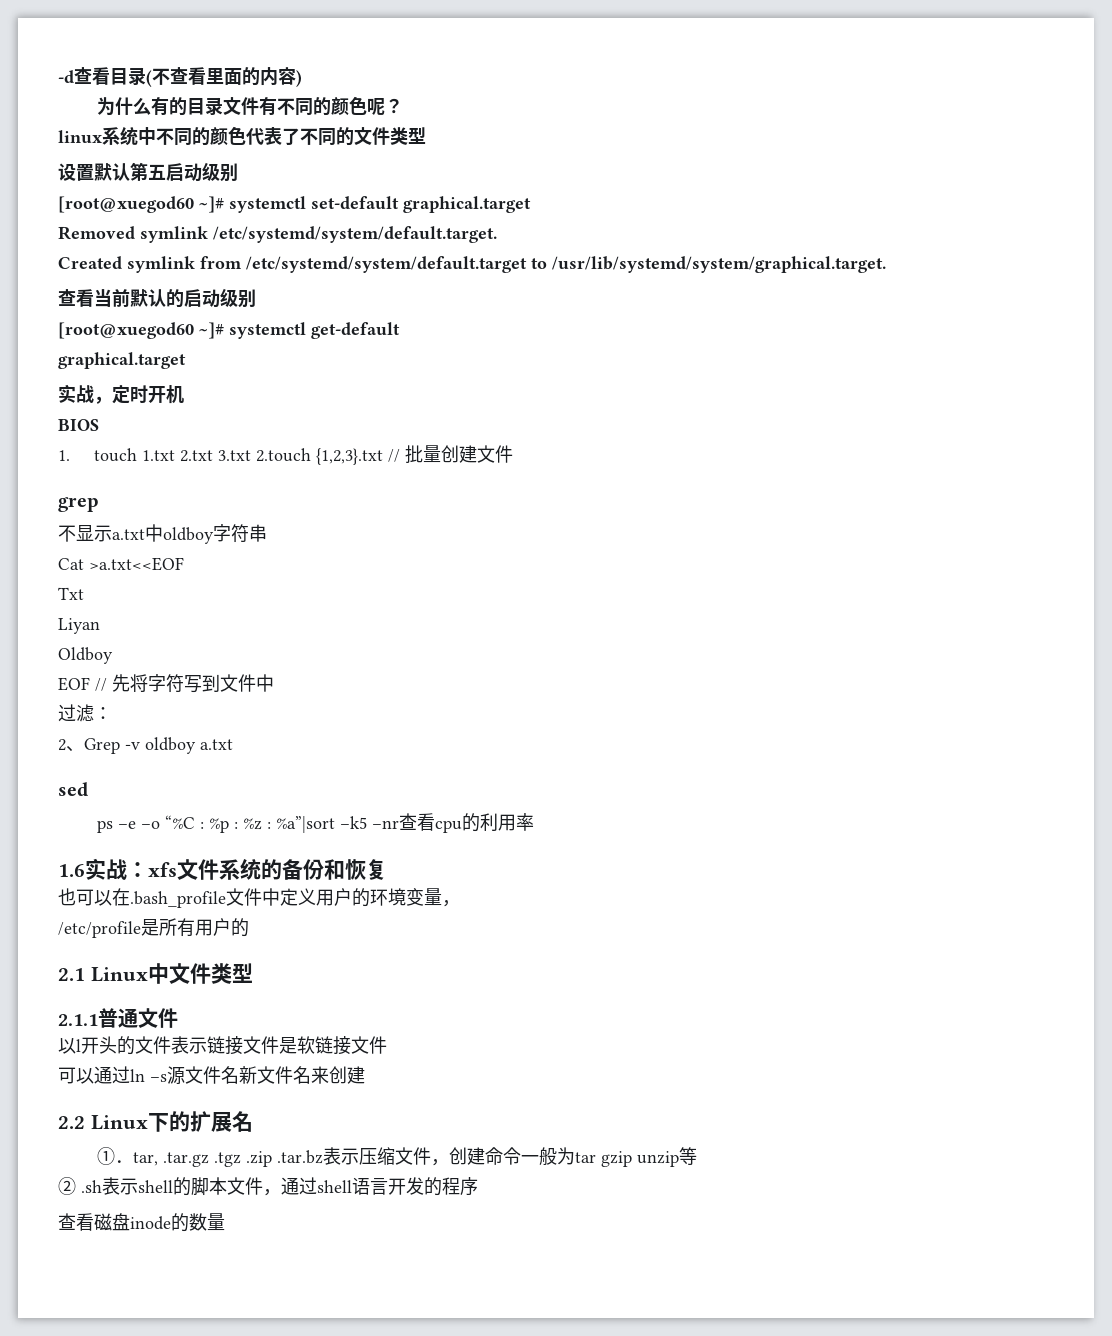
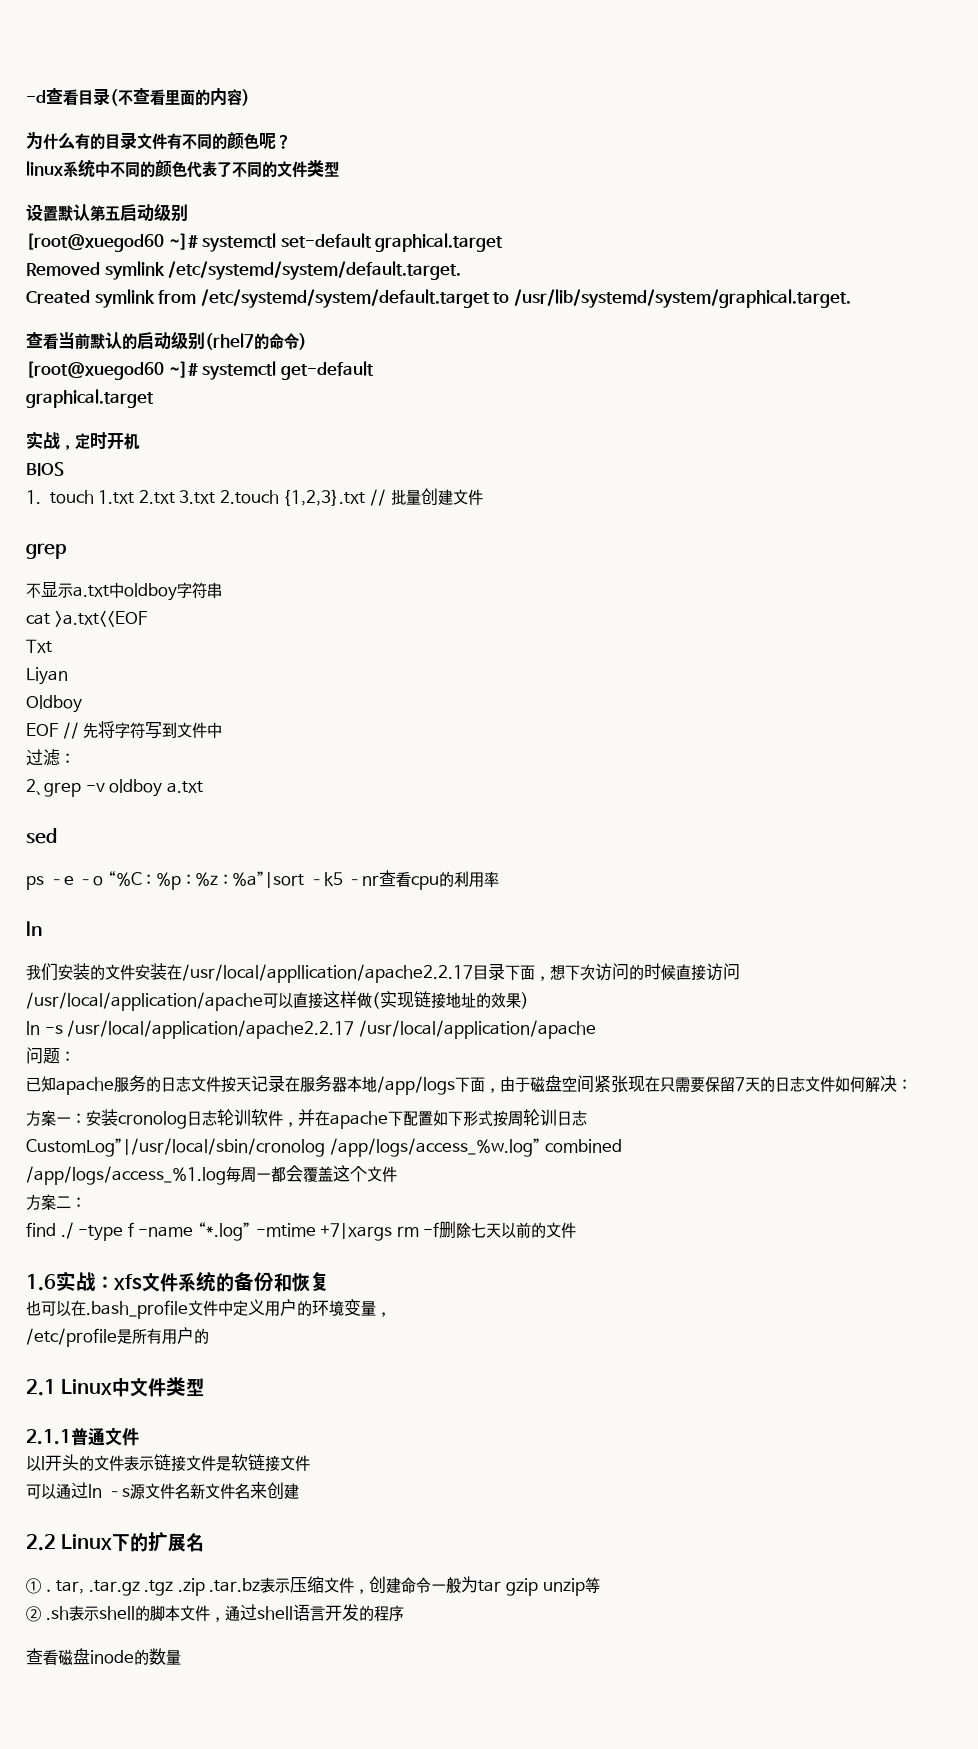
(256, 298) none -> [205,333,307,350] (rhel7的命令)
[58,558,84,570] Cat -> [26,613,50,625] cat
[84,738,120,754] Grep -> [44,782,81,797] grep
(535, 822) none -> [26,921,42,936] [26,963,740,983] [26,991,529,1011] [26,1020,596,1039] [26,1047,75,1064] [26,1075,912,1095] [26,1109,587,1129] [26,1138,623,1157] [26,1165,397,1185] [26,1194,86,1210] [26,1221,577,1241] // ln // 我们安装的文件安装在/usr/local/appllication/apache2.2.17目录下面，想下次访问的时候直接访问/usr/local/application/apache可以直接这样做(实现链接地址的效果) // ln -s /usr/local/application/apache2.2.17 /usr/local/application/apache // 问题： // 已知apache服务的日志文件按天记录在服务器本地/app/logs下面，由于磁盘空间紧张现在只需要保留7天的日志文件如何解决： // 方案一：安装cronolog日志轮训软件，并在apache下配置如下形式按周轮训日志 // CustomLog”|/usr/local/sbin/cronolog /app/logs/access_%w.log” combined // /app/logs/access_%1.log每周一都会覆盖这个文件 // 方案二： // find ./ -type f -name “*.log” -mtime +7|xargs rm -f删除七天以前的文件

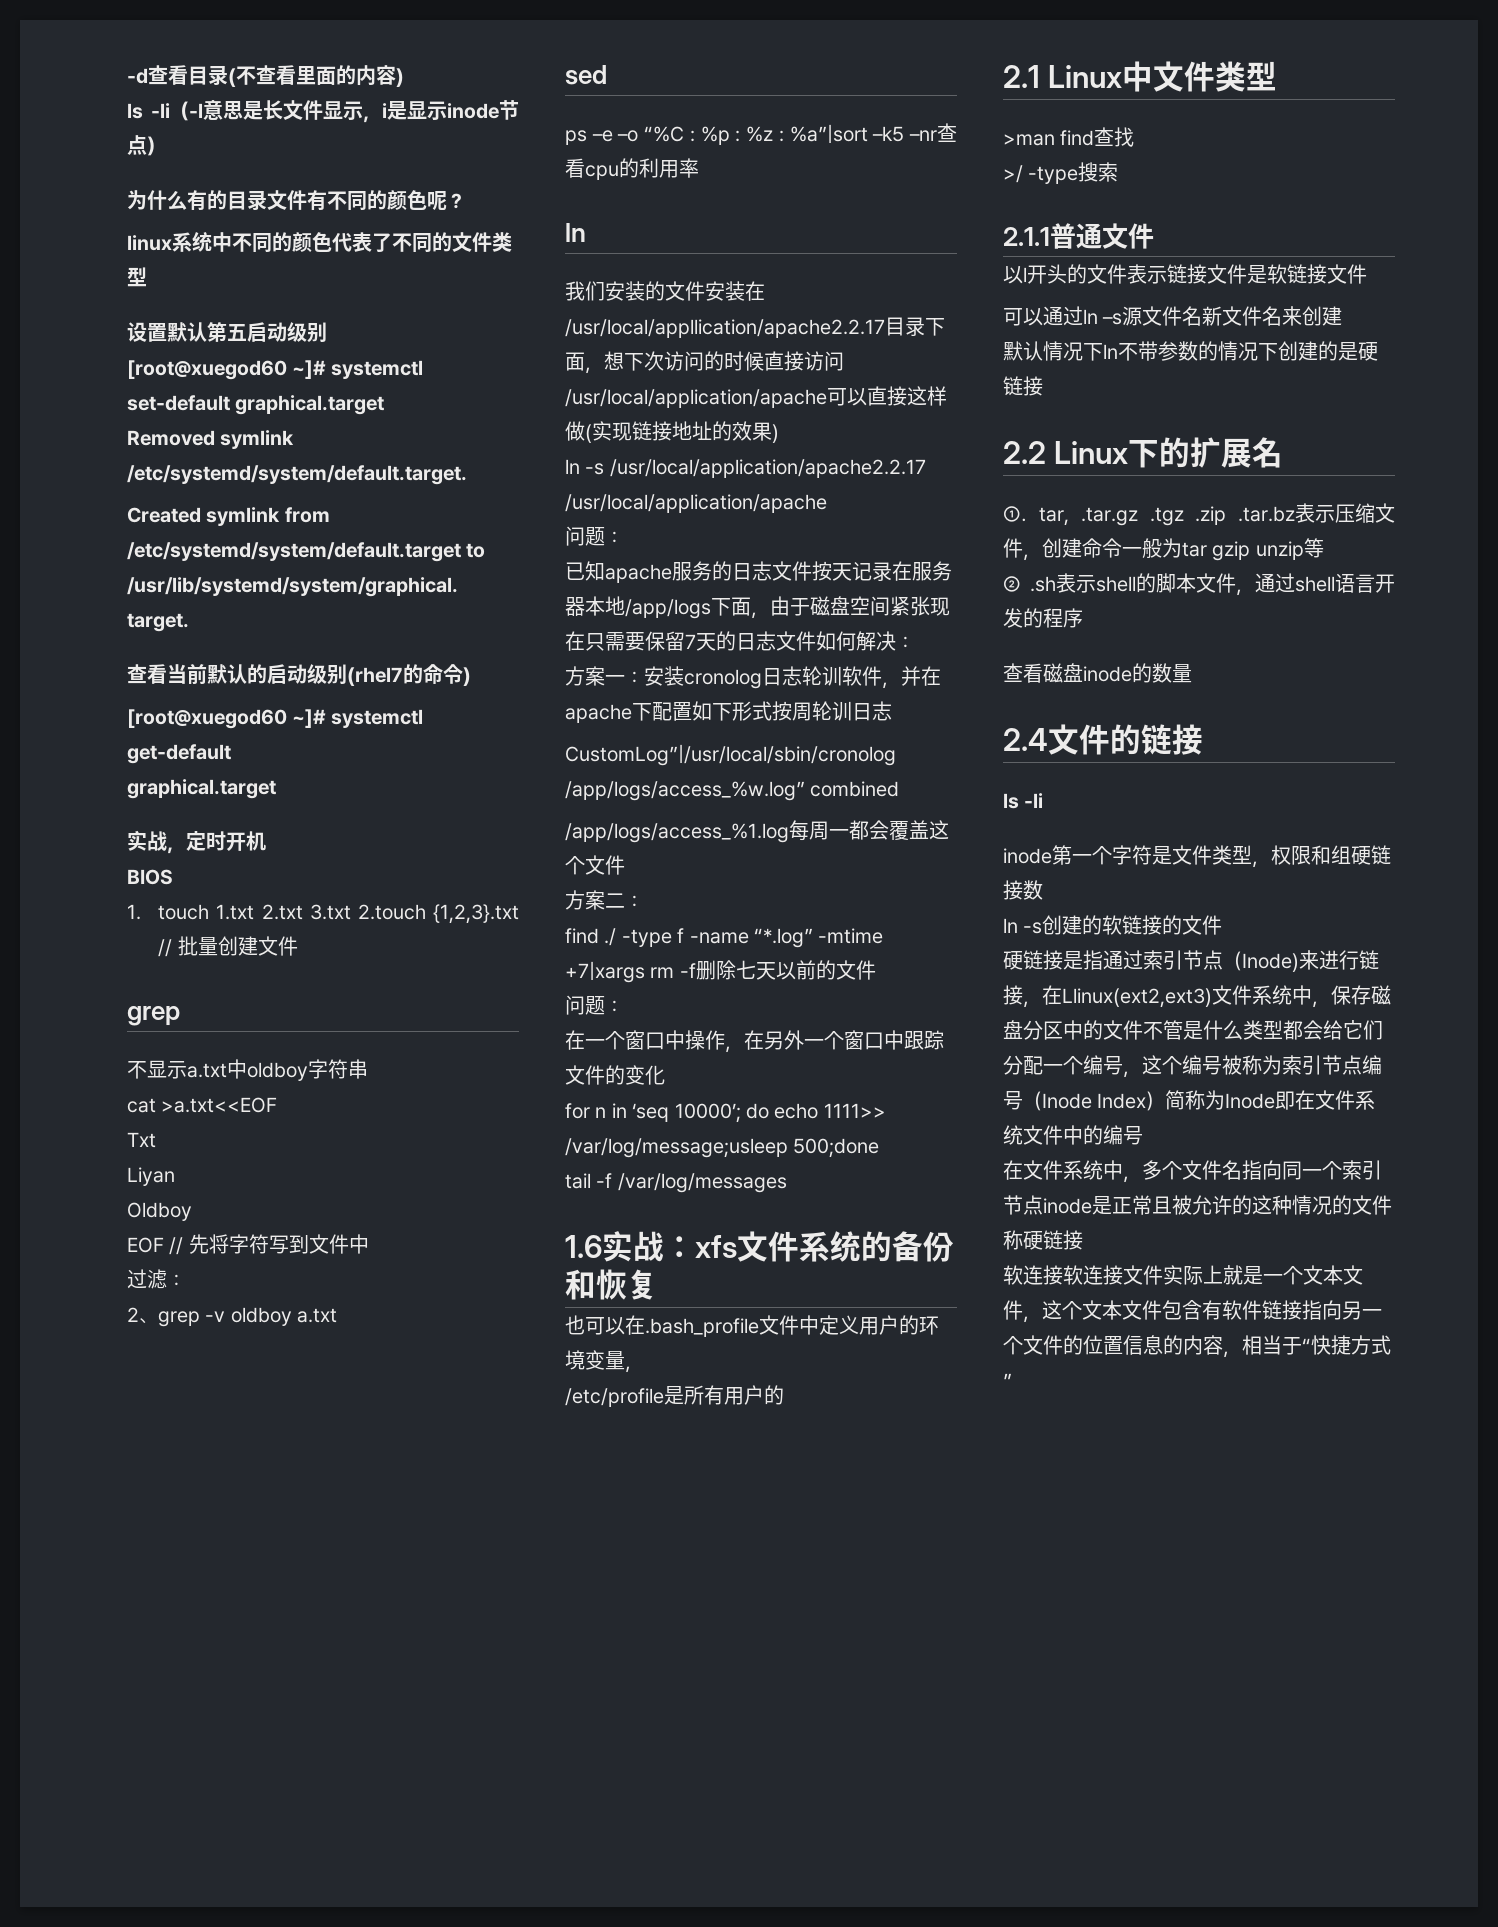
(250, 97) none -> [127,100,519,123] [127,135,166,156] // ls -li（-l意思是长文件显示，i是显示inode节点）
(577, 1230) none -> [565,995,624,1015] [565,1030,944,1053] [565,1065,665,1085] [565,1103,886,1123] [565,1138,880,1158] [565,1173,787,1193] // 问题： // 在一个窗口中操作，在另外一个窗口中跟踪文件的变化 // for n in ‘seq 10000’; do echo 1111>> /var/log/message;usleep 500;done // tail -f /var/log/messages
(205, 1387) none -> [1003,127,1135,147] [1003,162,1119,184] // >man find查找 // >/ -type搜索
(299, 1491) none -> [1003,341,1378,361] [1003,376,1043,396] // 默认情况下ln不带参数的情况下创建的是硬链接
(181, 1657) none -> [1003,724,1203,755] [1003,793,1044,809] [1003,845,1391,868] [1003,880,1043,900] [1003,915,1223,935] [1003,950,1379,972] [1003,985,1391,1008] [1003,1020,1383,1040] [1003,1055,1382,1078] [1003,1090,1376,1111] [1003,1125,1143,1145] [1003,1160,1382,1183] [1003,1195,1392,1215] [1003,1230,1083,1250] [1003,1265,1363,1285] [1003,1300,1382,1323] [1003,1335,1391,1358] [1003,1373,1012,1388] // 2.4文件的链接 // ls -li // inode第一个字符是文件类型，权限和组硬链接数 // ln -s创建的软链接的文件 // 硬链接是指通过索引节点（Inode)来进行链接，在Llinux(ext2,ext3)文件系统中，保存磁盘分区中的文件不管是什么类型都会给它们分配一个编号，这个编号被称为索引节点编号（Inode Index）简称为Inode即在文件系统文件中的编号 // 在文件系统中，多个文件名指向同一个索引节点inode是正常且被允许的这种情况的文件称硬链接 // 软连接软连接文件实际上就是一个文本文件，这个文本文件包含有软件链接指向另一个文件的位置信息的内容，相当于“快捷方式”

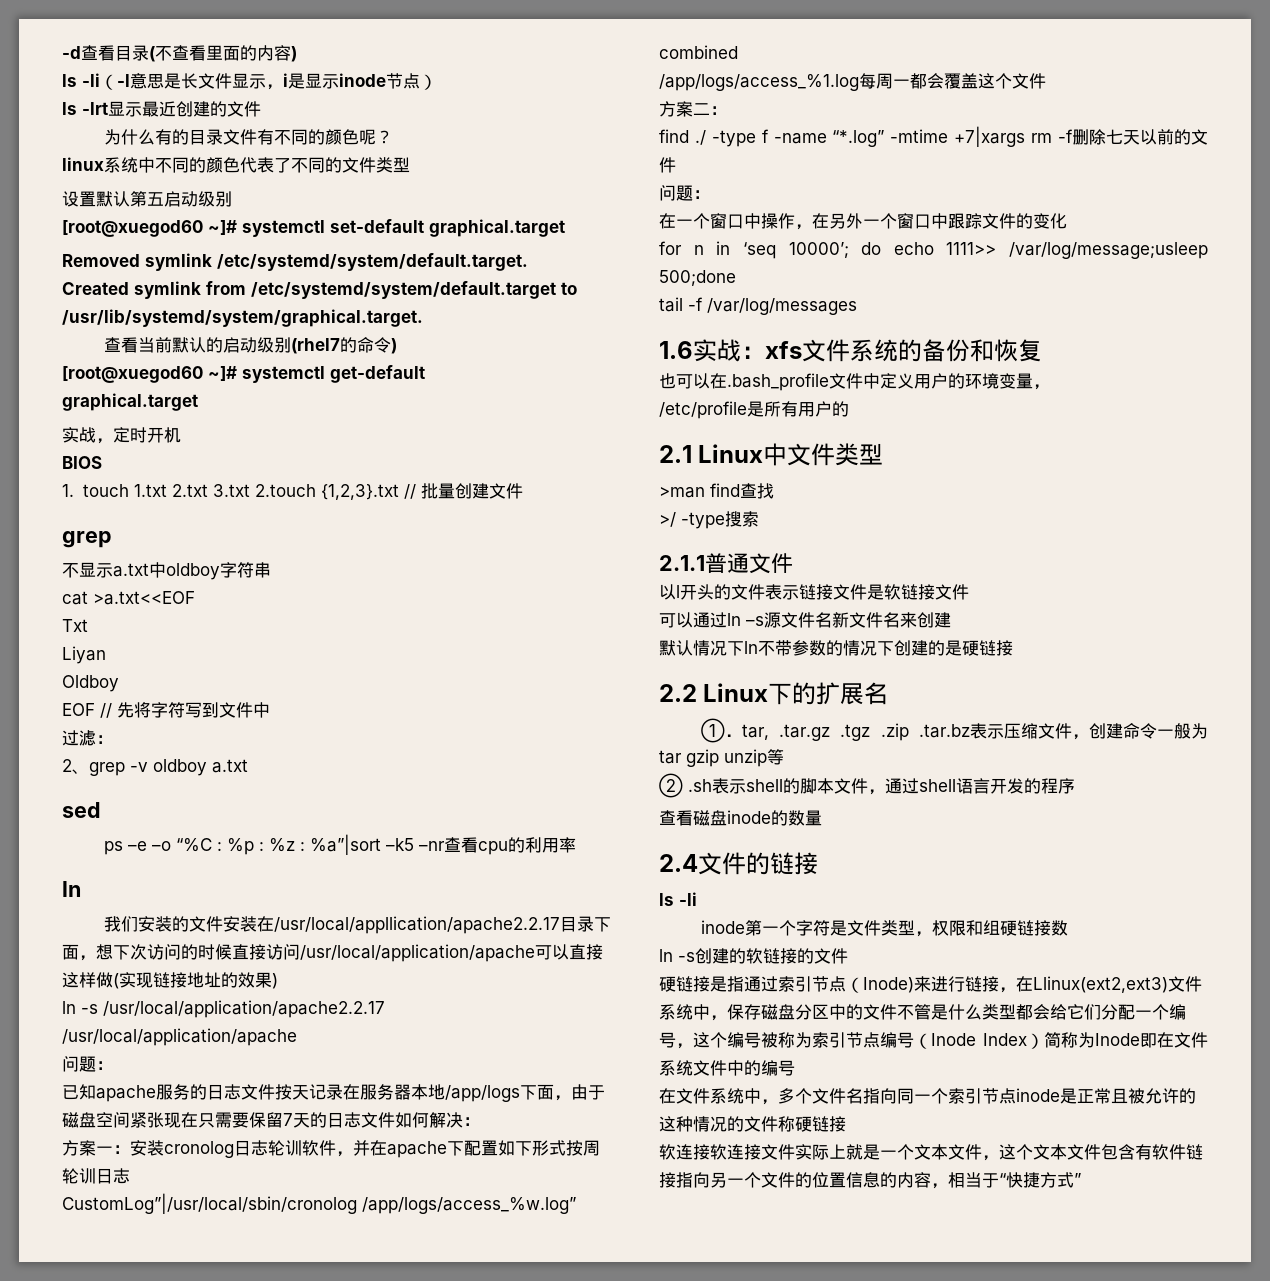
(166, 146) none -> [62,101,261,117] // ls -lrt显示最近创建的文件

